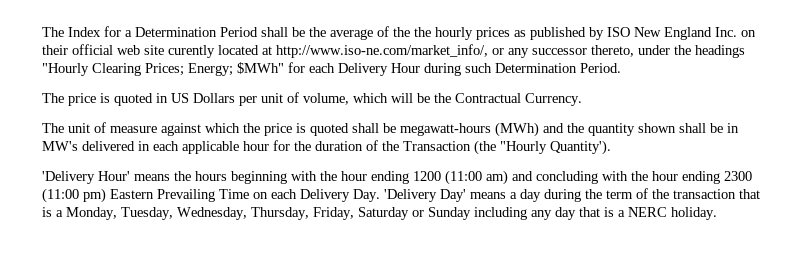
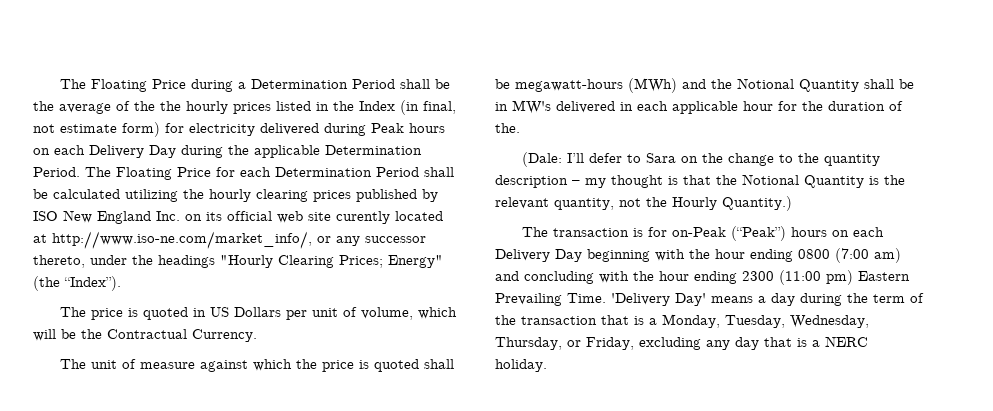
[42,26,121,37] The Index for -> [60,79,234,92] The Floating Price during
[514,30,526,37] as -> [276,100,456,115] [33,122,445,137] [33,145,422,158] [33,167,454,180] [33,189,351,202] listed in the Index (in final, not estimate form) for electricity delivered during Peak hours on each Delivery Day during the applicable Determination Period. The Floating Price for each Determination Period shall be calculated utilizing the hourly clearing prices
[42,45,68,55] their -> [206,212,222,221] its
[188,62,621,76] Energy; $MWh" for each Delivery Hour during such Determination Period. -> [388,255,443,268] [33,276,121,291] Energy" (the “Index”).
[588,123,676,136] quantity shown -> [737,78,859,92] Notional Quantity
[382,140,611,155] [42,171,227,184] the Transaction (the "Hourly Quantity'). // 'Delivery Hour' means the hours -> [495,123,520,133] [522,152,881,167] [495,174,905,188] [495,196,792,211] [522,226,885,241] [495,249,582,262] the. // (Dale: I’ll defer to Sara on the change to the quantity description – my thought is that the Notional Quantity is the relevant quantity, not the Hourly Quantity.) // The transaction is for on-Peak (“Peak”) hours on each Delivery Day
[413,170,482,185] 1200 (11:00 -> [798,248,869,263] 0800 (7:00
[219,189,380,202] Time on each Delivery Day. -> [567,293,606,303] Time.
[313,207,527,220] Friday, Saturday or Sunday including -> [567,337,701,350] or Friday, excluding

